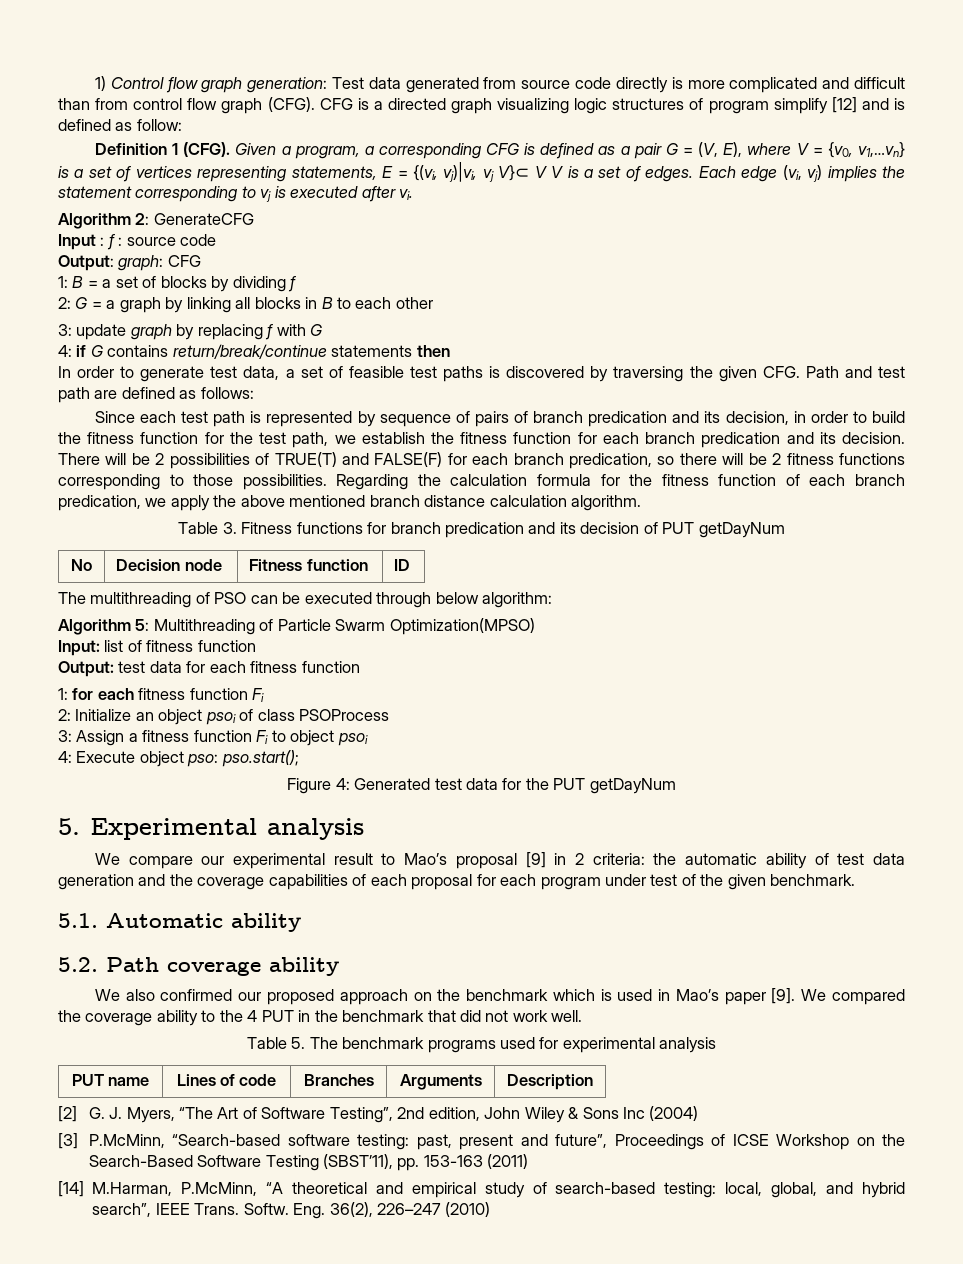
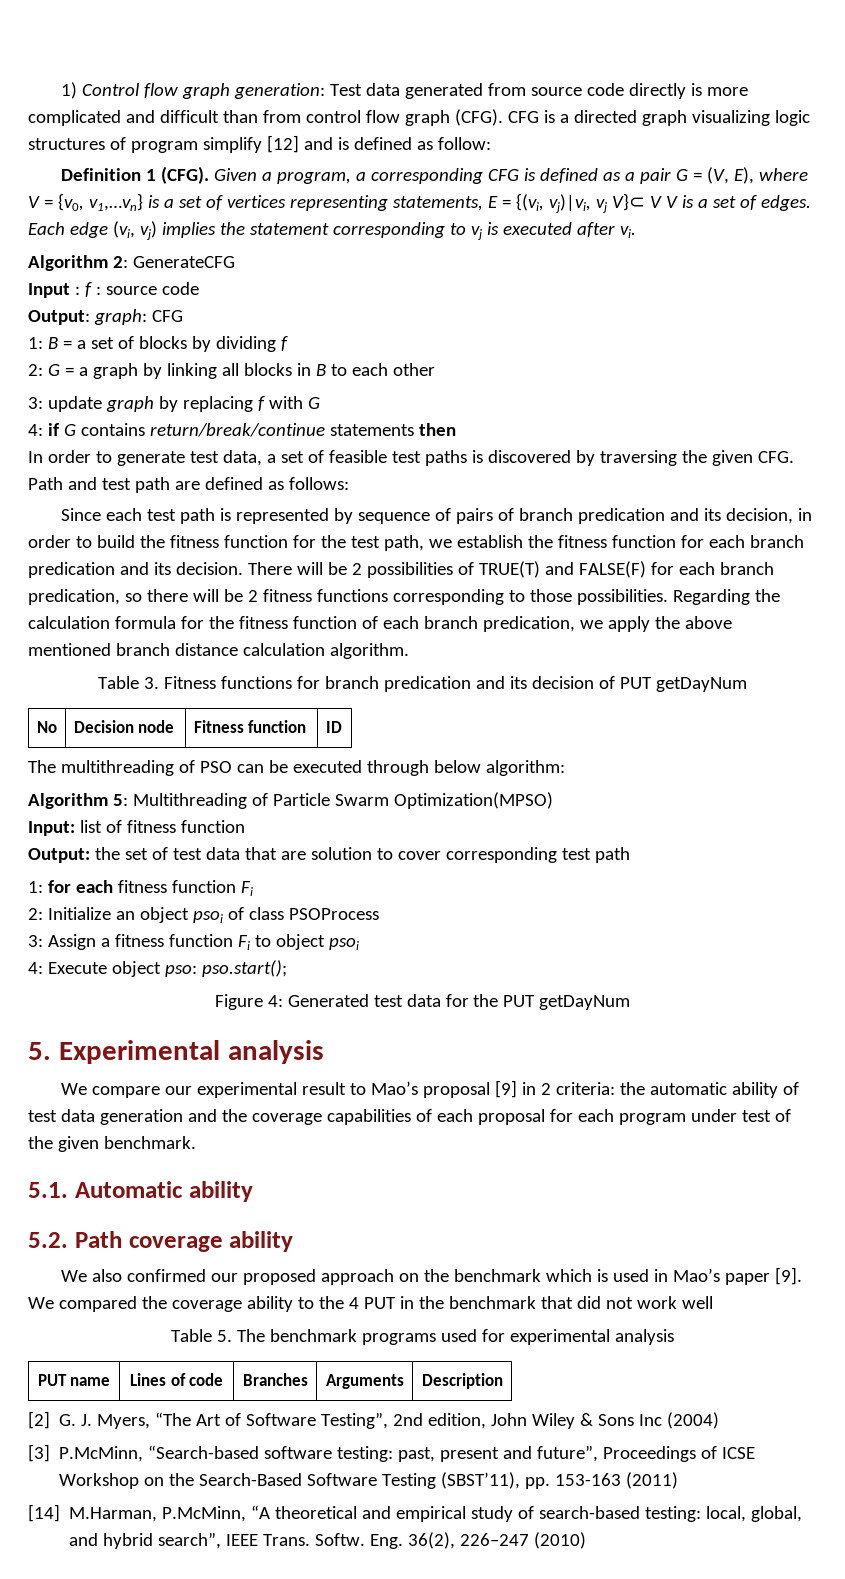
[118,661,360,673] test data for each fitness function -> [94,847,630,863] the set of test data that are solution to cover corresponding test path
[551,1010,583,1022] well. -> [681,1296,713,1309] well

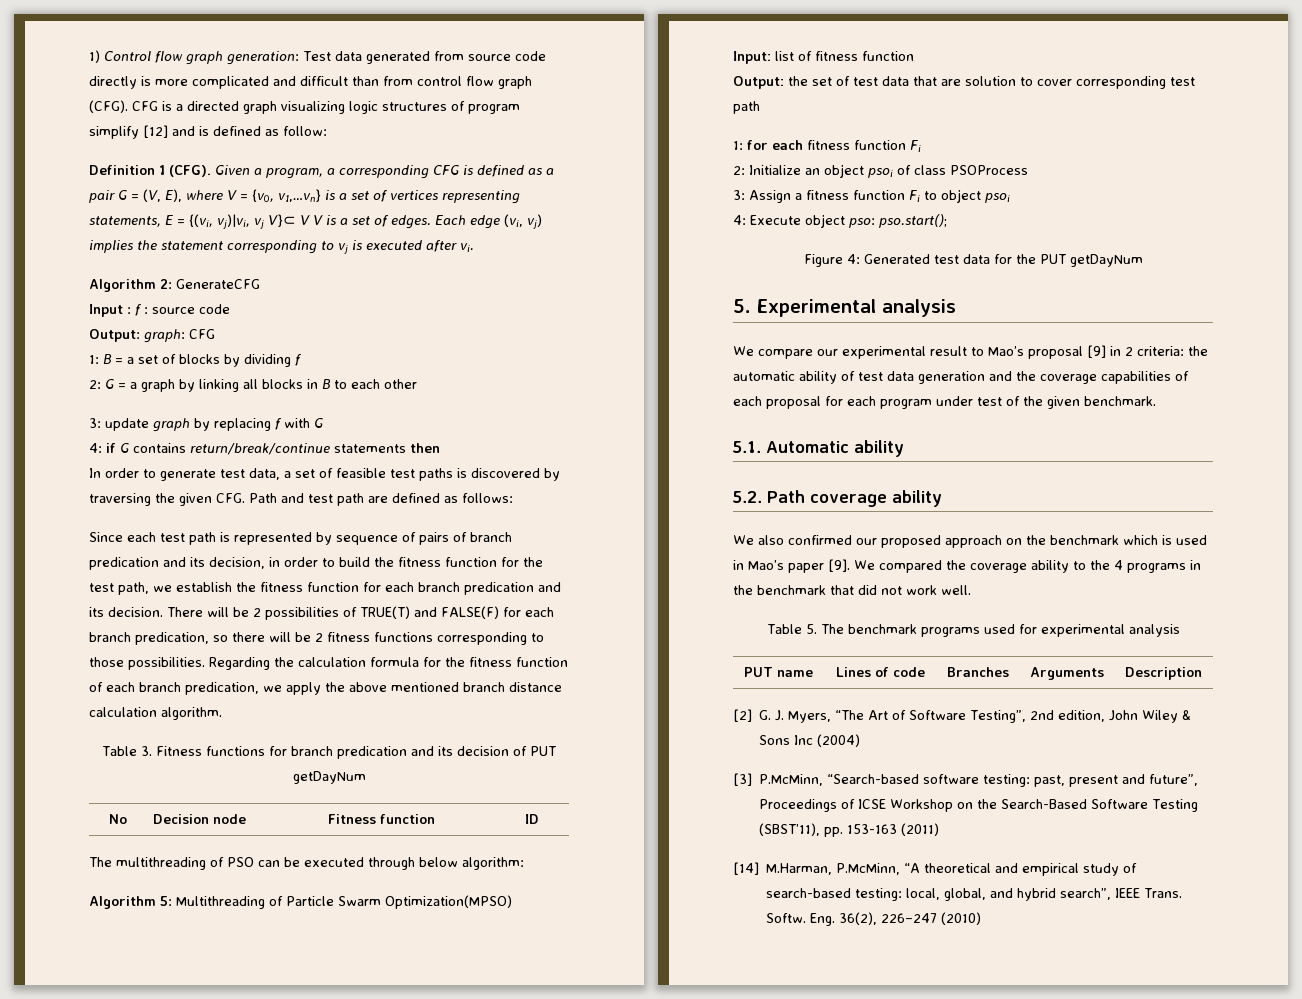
[363,1297,396,1309] PUT -> [1127,563,1186,573] programs
[681,1296,713,1309] well -> [941,585,971,595] well.

